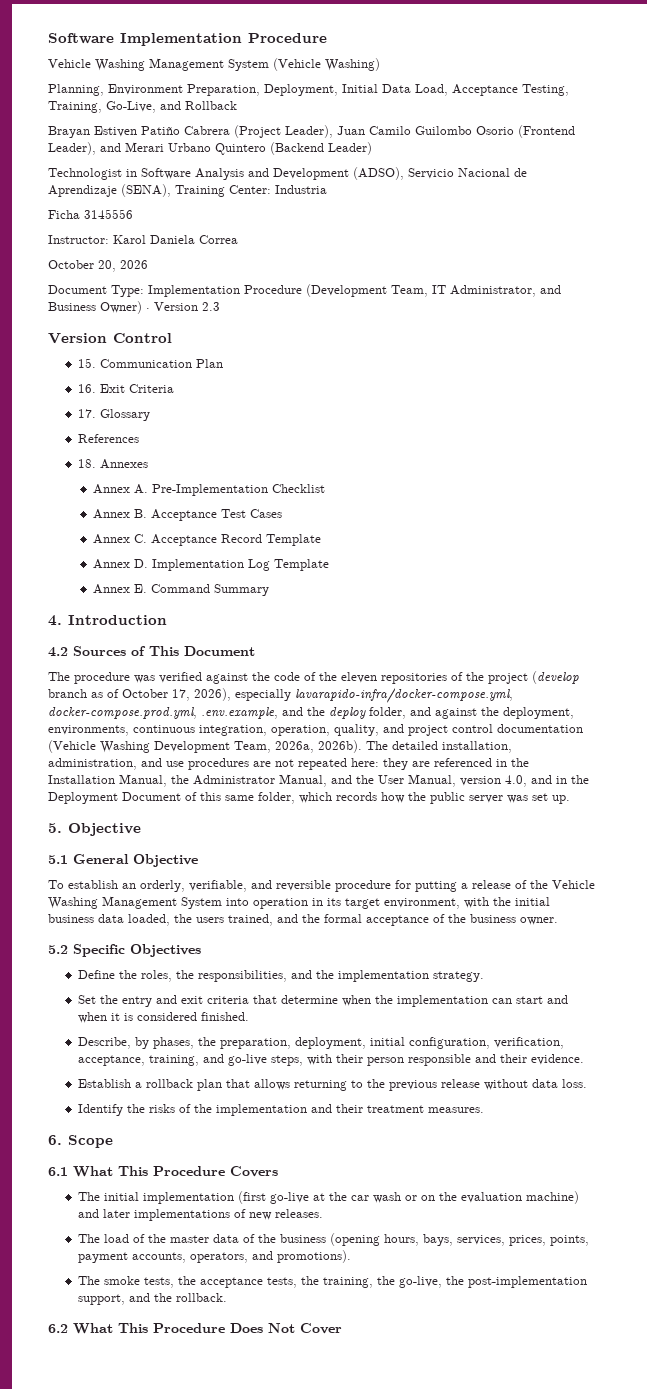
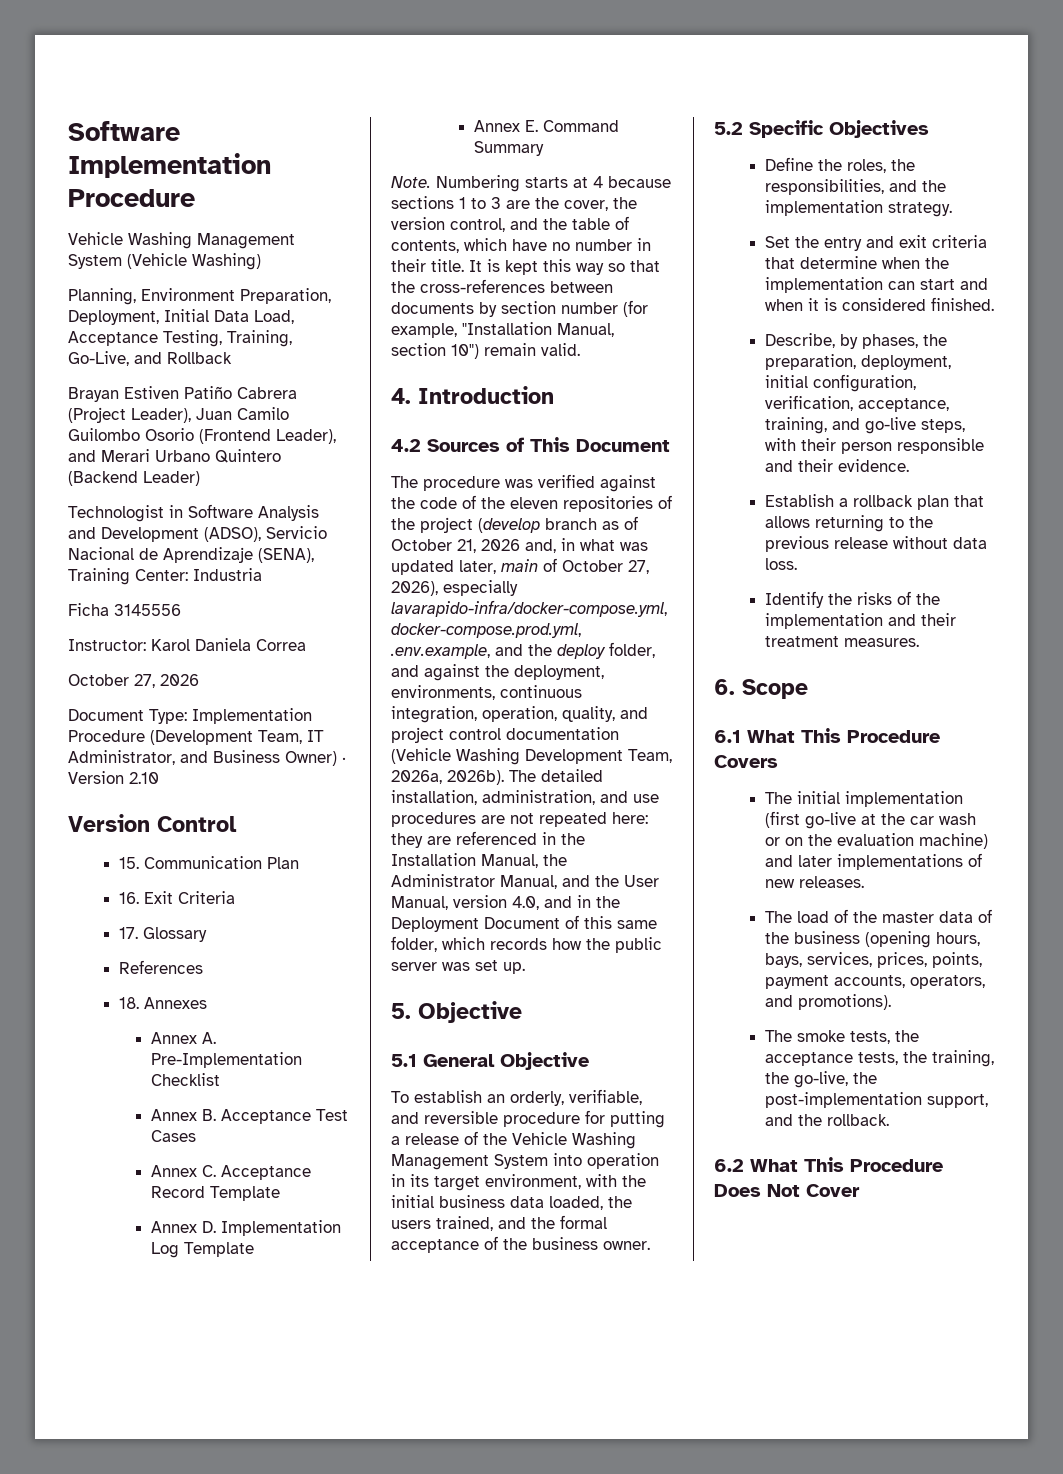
[98,260,116,272] 20, -> [134,674,155,688] 27,
[202,302,220,311] 2.3 -> [129,772,159,784] 2.10
(270, 590) none -> [391,175,671,192] [391,196,637,211] [391,216,629,232] [391,238,651,253] [391,259,660,275] [391,279,613,293] [391,300,648,317] [391,322,614,338] [391,343,580,359] // Note. Numbering starts at 4 because sections 1 to 3 are the cover, the version control, and the table of contents, which have no number in their title. It is kept this way so that the cross-references between documents by section number (for example, "Installation Manual, section 10") remain valid.
[172,689,190,701] 17, -> [457,538,648,553] [391,558,649,575] 21, 2026 and, in what was updated later, main of October 27,

